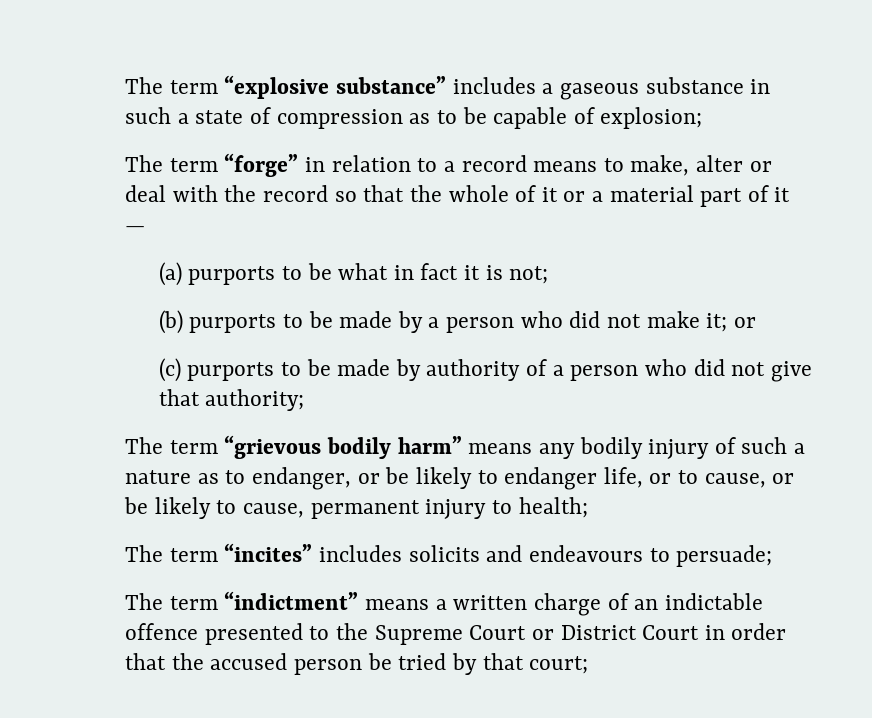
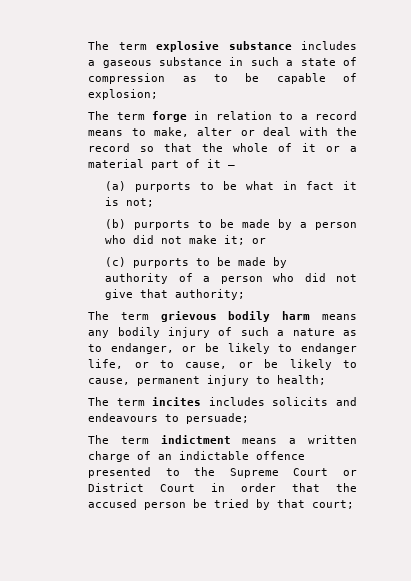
[125,75,447,99] The term “explosive substance” -> [88,41,292,52] The term explosive substance
[224,153,299,177] “forge” -> [151,111,187,122] forge
[224,435,462,459] “grievous bodily harm” -> [160,311,311,322] grievous bodily harm
[224,543,313,562] “incites” -> [152,397,202,406] incites
[224,591,359,610] “indictment” -> [160,435,231,444] indictment

